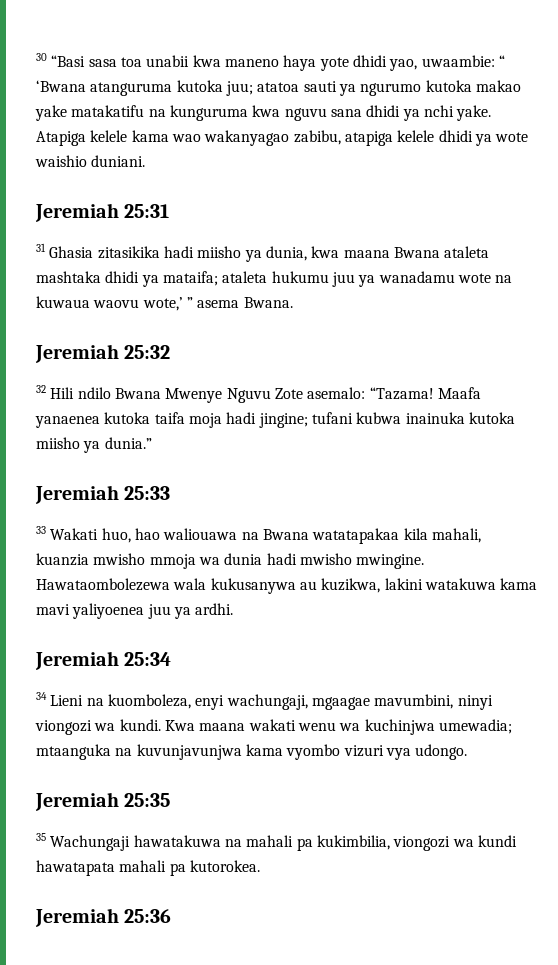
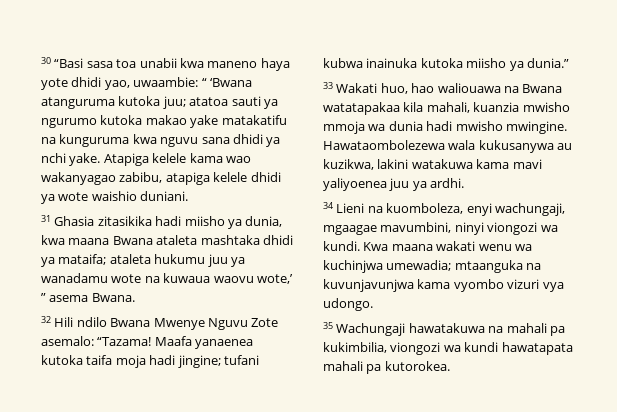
[35,203,170,222] // Jeremiah 25:31 -> (189, 196) none
[35,344,171,363] // Jeremiah 25:32 -> (135, 297) none
[35,485,171,504] // Jeremiah 25:33 -> (569, 63) none
[35,651,172,670] // Jeremiah 25:34 -> (465, 183) none
[35,792,171,811] // Jeremiah 25:35 -> (373, 304) none
[35,908,172,927] // Jeremiah 25:36 -> (450, 366) none

